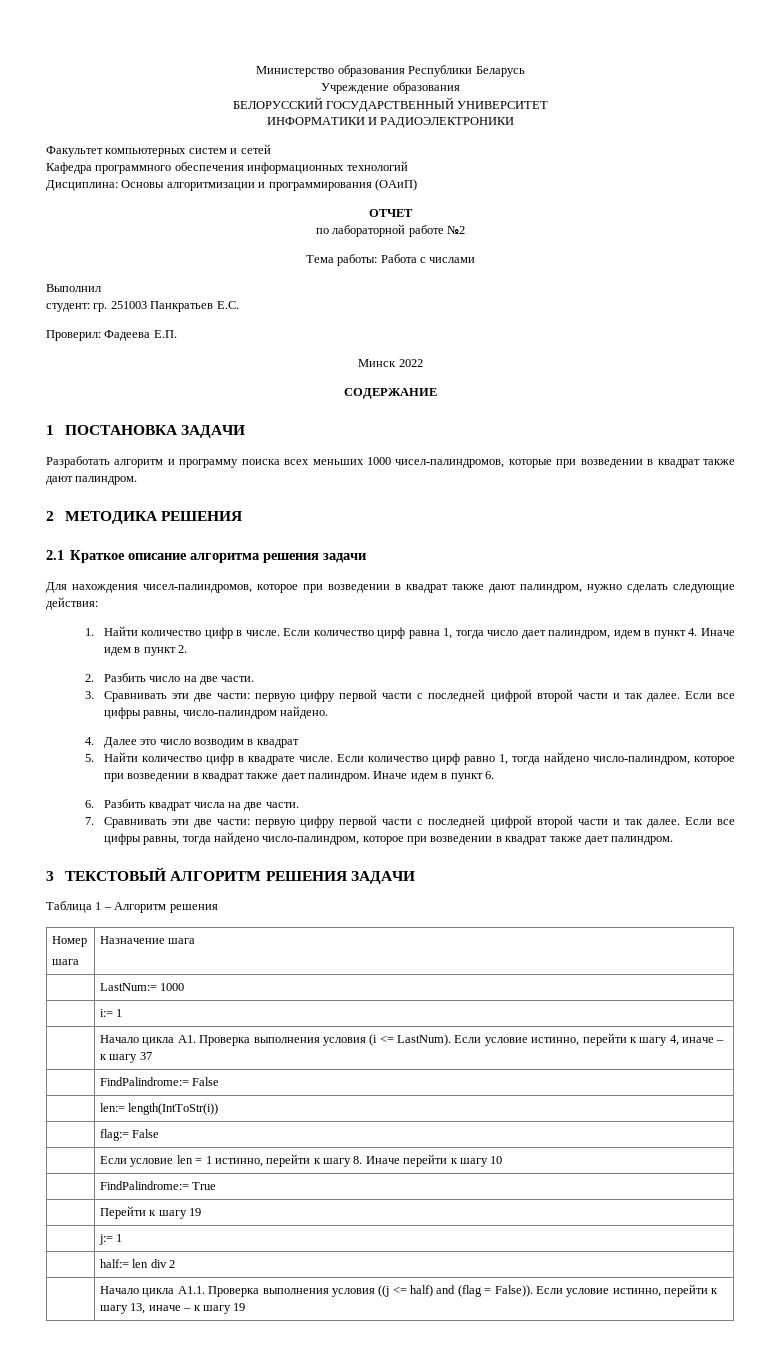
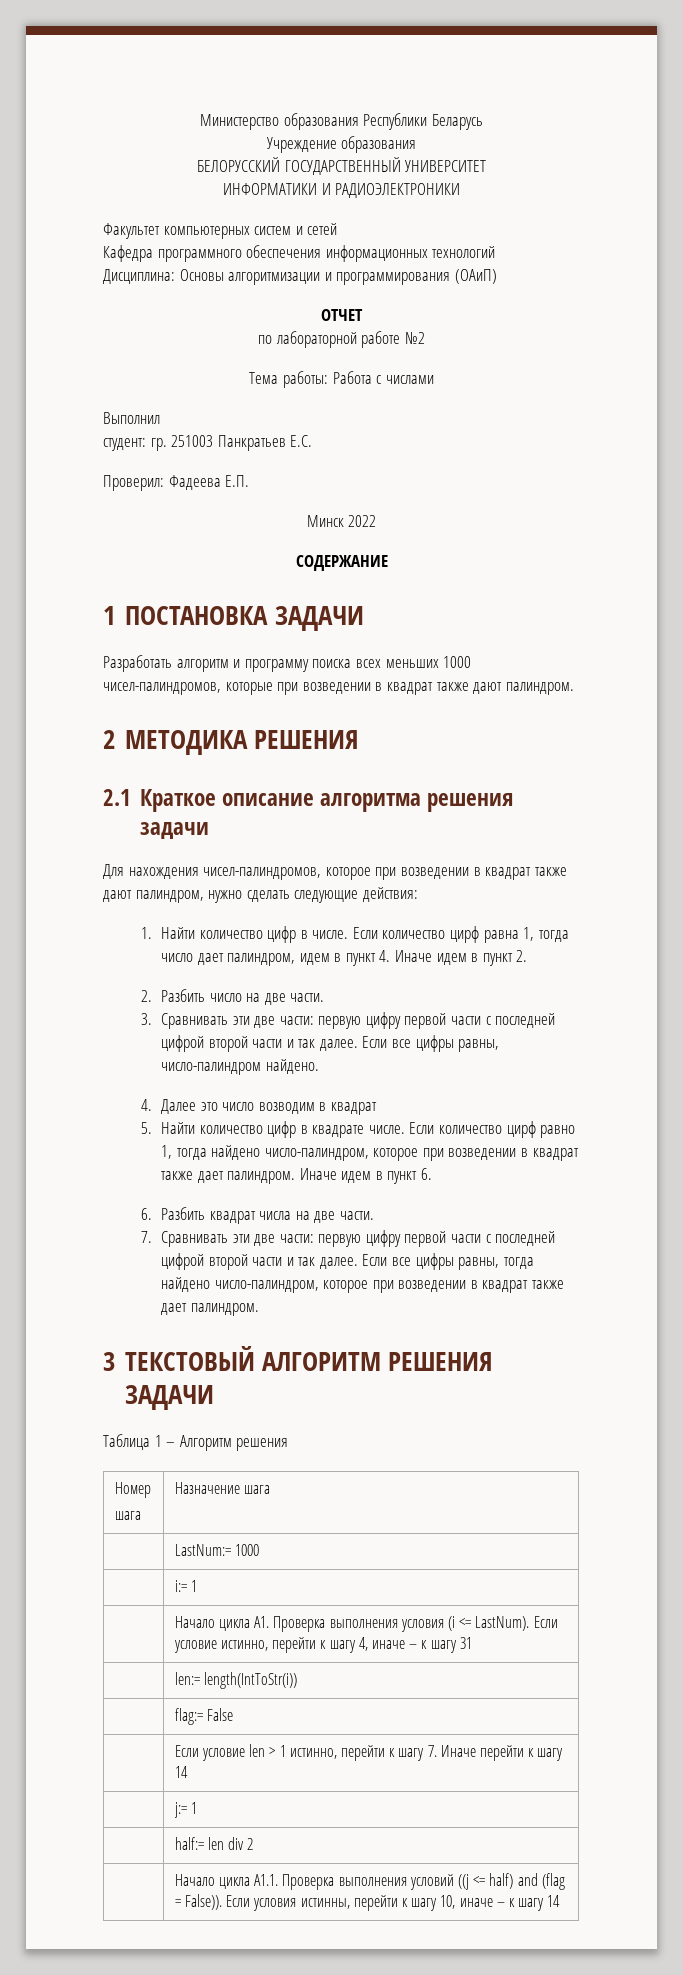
[139,1052,152,1060] [100,1077,220,1086] 37 // | FindPalindrome:= False -> [459,1637,472,1649] 31
[195,1158,203,1164] = -> [269,1747,276,1757] >
[353,1156,363,1164] 8. -> [427,1745,437,1757] 7.
[490,1156,503,1164] [100,1181,217,1190] [100,1206,202,1219] 10 // | FindPalindrome:= True // | Перейти к шагу 19 -> [174,1766,188,1778] 14
[331,1288,375,1297] условия -> [409,1874,454,1890] условий
[566,1284,719,1297] [100,1303,246,1314] условие истинно, перейти к шагу 13, иначе – к шагу 19 -> [253,1895,561,1911] условия истинны, перейти к шагу 10, иначе – к шагу 14

